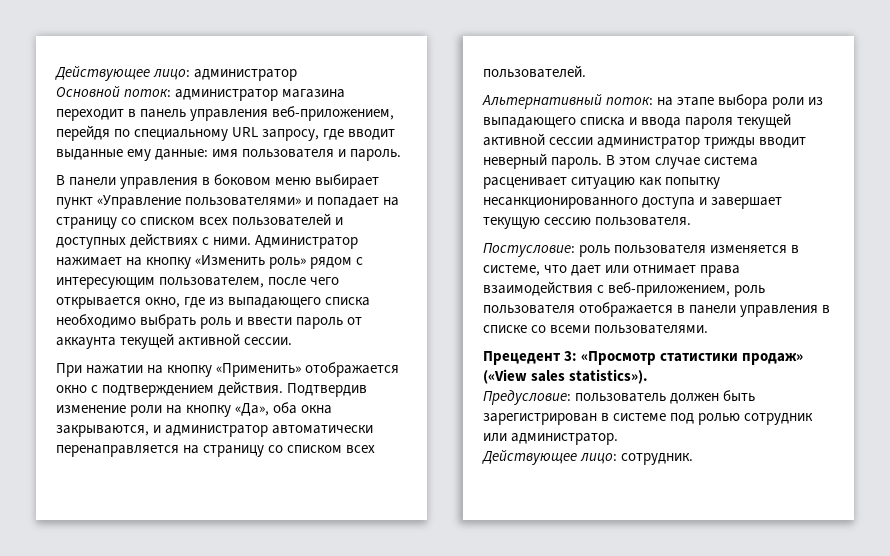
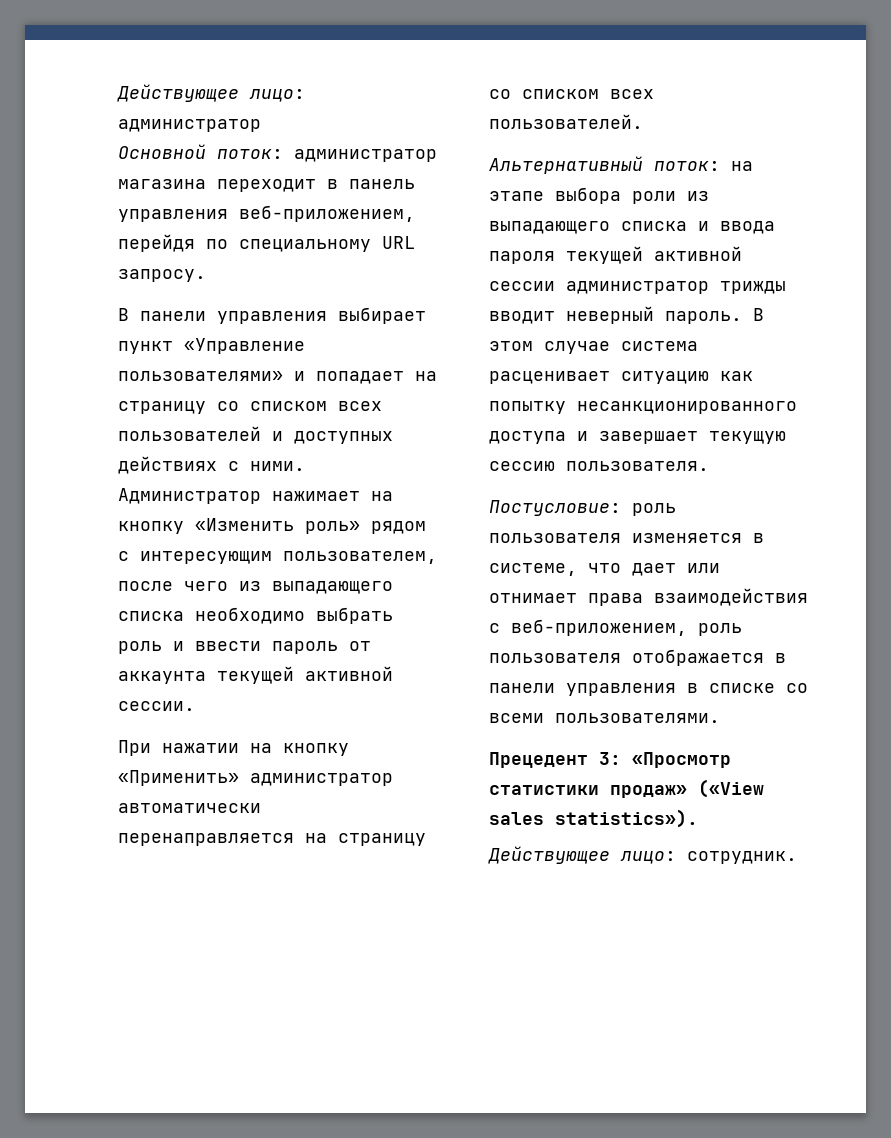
[262,129,396,141] [56,149,402,161] запросу, где вводит выданные ему данные: имя пользователя и пароль. -> [118,269,206,282] запросу.
[202,174,312,186] в боковом меню -> (327, 317) none
[56,297,206,309] открывается окно, где -> (228, 586) none
[305,362,400,377] [56,381,368,397] [56,402,333,417] [56,425,162,437] отображается окно с подтверждением действия. Подтвердив изменение роли на кнопку «Да», оба окна закрываются, и -> (239, 778) none
[483,390,756,405] [483,413,814,425] [483,433,619,445] // Предусловие: пользователь должен быть зарегистрирован в системе под ролью сотрудник или администратор. -> (698, 818) none

